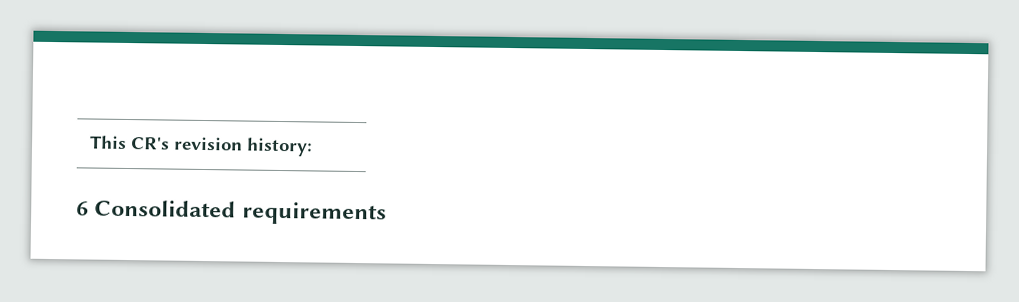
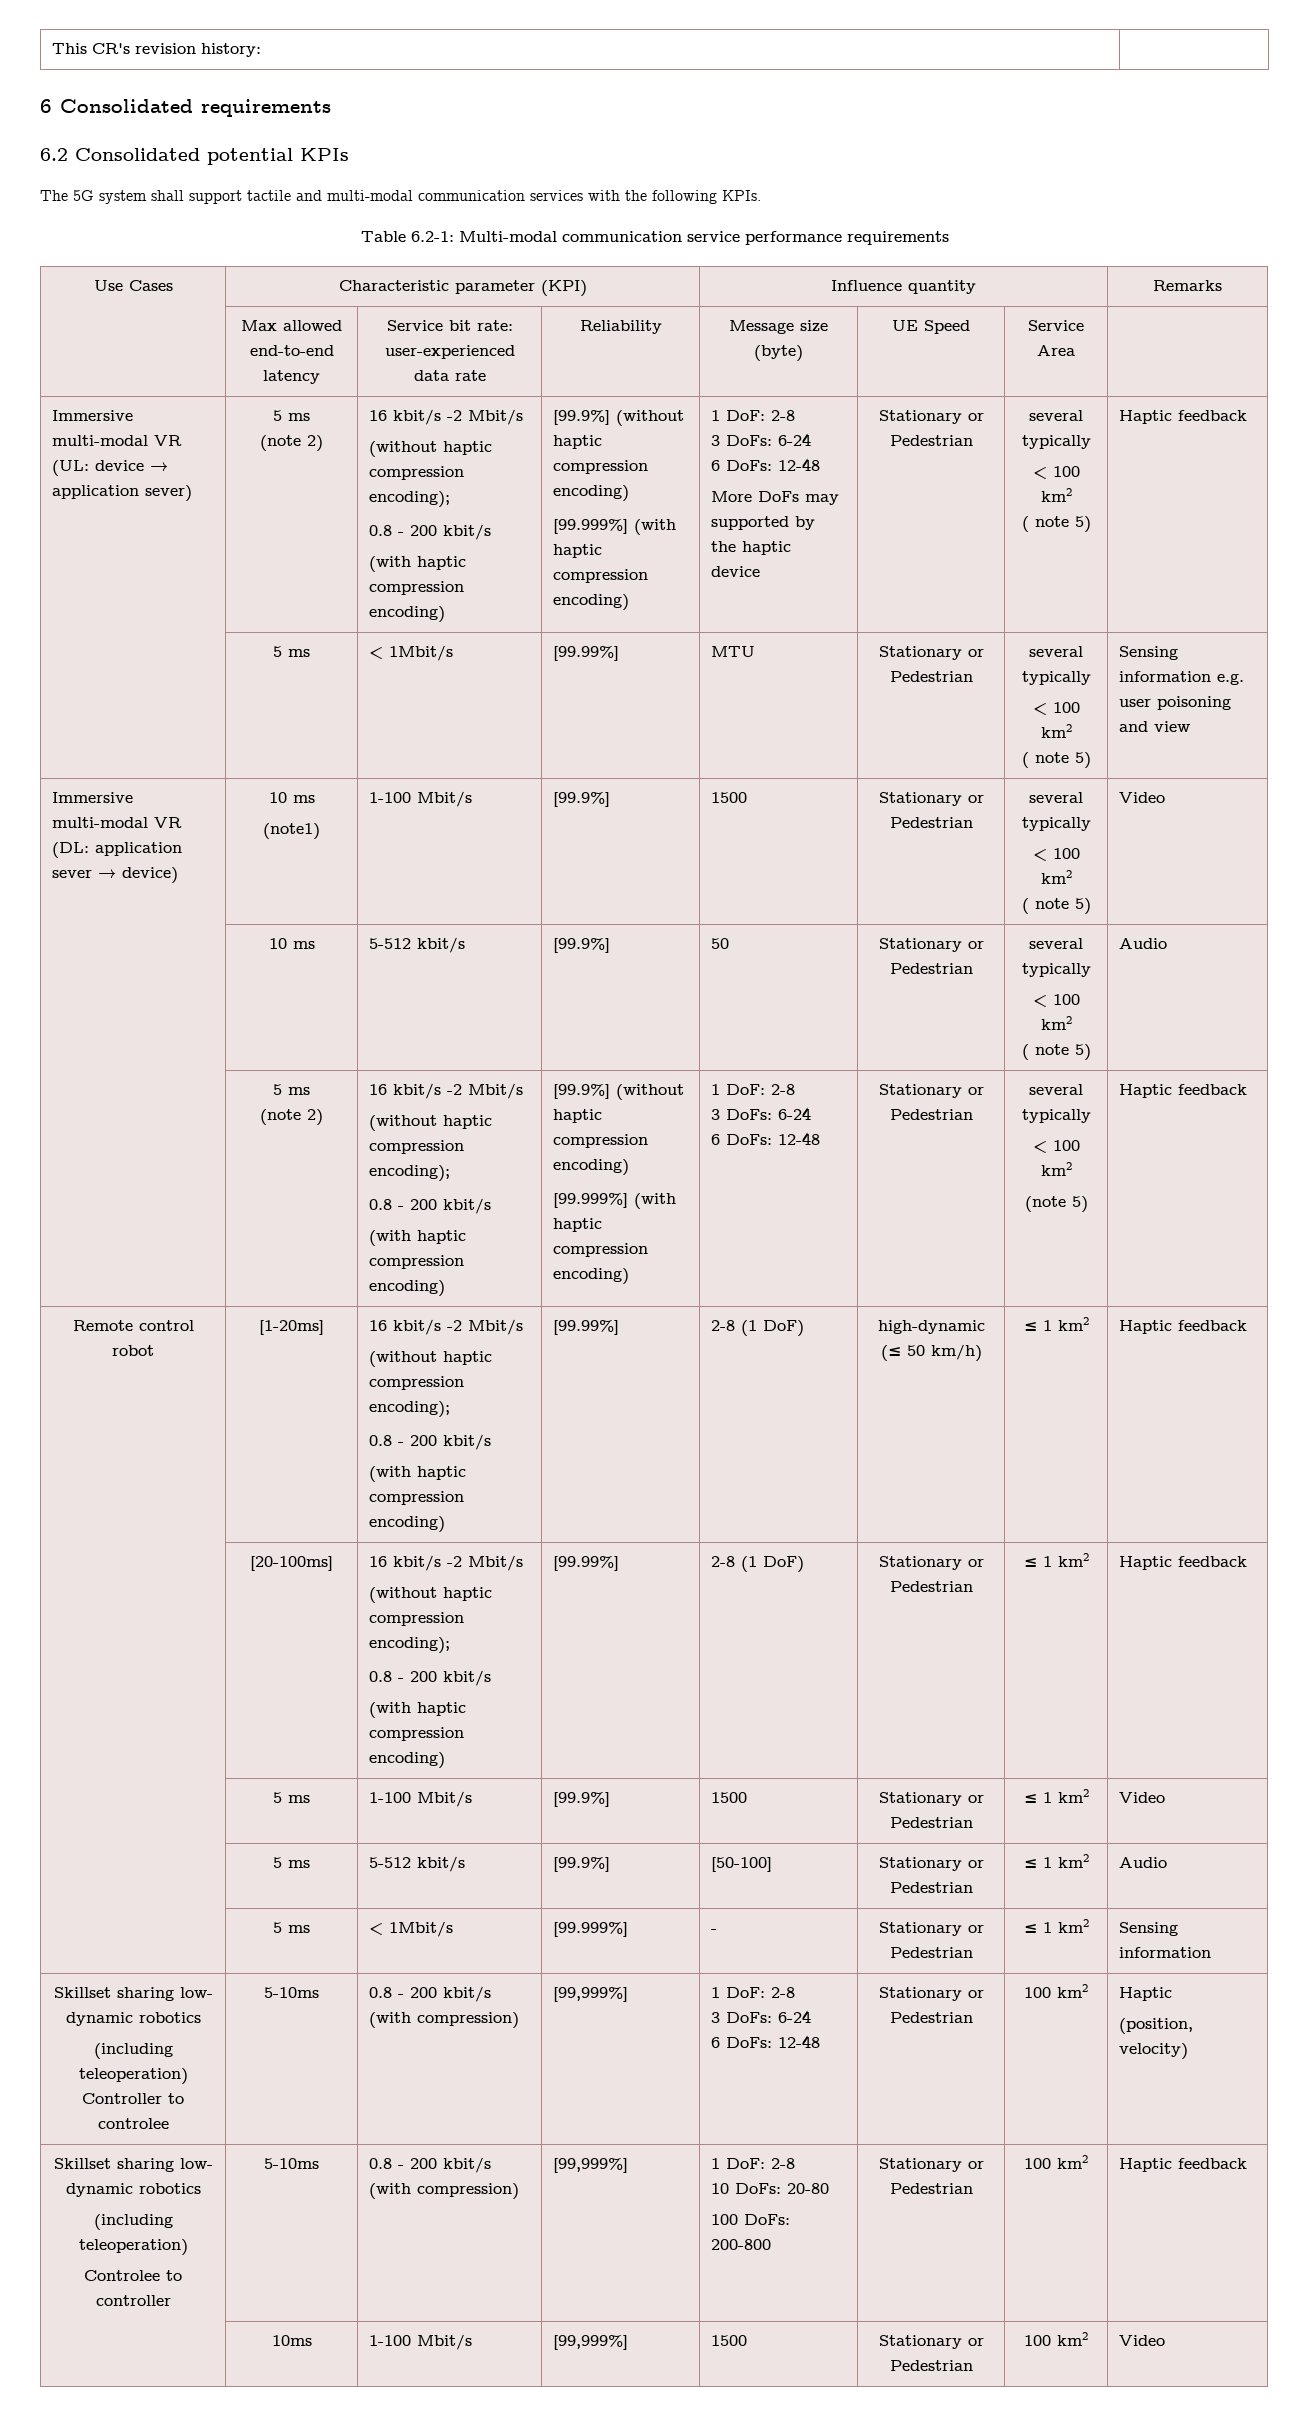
(387, 213) none -> [40,148,349,165] [40,190,761,204] [360,231,949,245] [93,280,173,291] [338,280,587,297] [831,280,977,294] [1153,280,1222,291] [241,320,342,331] [249,345,334,356] [263,370,320,384] [386,320,513,331] [384,345,515,359] [413,370,486,381] [579,320,662,334] [729,320,828,334] [754,345,803,362] [892,320,970,334] [1028,320,1084,331] [1037,345,1075,356] [52,410,134,421] [52,435,183,446] [52,460,169,476] [52,485,193,502] [273,410,310,421] [260,435,323,452] [369,409,524,425] [369,441,493,457] [369,466,465,480] [369,491,451,508] [369,524,492,540] [369,556,467,572] [369,581,465,595] [369,606,446,623] [553,410,685,426] [553,435,603,449] [553,460,649,474] [553,485,630,502] [553,519,677,535] [553,544,603,558] [553,569,649,583] [553,594,630,611] [711,410,796,421] [711,433,812,446] [711,458,821,471] [711,491,840,505] [711,516,816,530] [711,541,792,555] [711,566,761,577] [878,410,984,424] [889,435,973,446] [1029,410,1083,421] [1021,435,1091,449] [1032,466,1080,479] [1040,488,1072,502] [1021,516,1091,533] [1119,410,1248,424] [273,646,310,657] [369,645,454,661] [553,646,620,661] [711,646,756,657] [878,646,984,660] [889,671,973,682] [1029,646,1083,657] [1021,671,1091,685] [1032,702,1080,715] [1040,724,1072,738] [1021,752,1091,769] [1119,646,1179,660] [1119,671,1245,685] [1119,696,1232,710] [1119,721,1191,732] [52,792,134,803] [52,817,183,828] [52,842,183,858] [52,867,179,884] [268,792,315,803] [263,823,320,840] [369,791,473,807] [553,792,611,807] [711,792,748,803] [878,792,984,806] [889,817,973,828] [1029,792,1083,803] [1021,817,1091,831] [1032,848,1080,861] [1040,870,1072,884] [1021,898,1091,915] [1119,792,1166,803] [268,938,315,949] [369,937,466,953] [553,938,611,953] [711,938,730,949] [878,938,984,952] [889,963,973,974] [1029,938,1083,949] [1021,963,1091,977] [1032,994,1080,1007] [1040,1016,1072,1030] [1021,1044,1091,1061] [1119,938,1168,949] [273,1084,310,1095] [260,1109,323,1126] [369,1083,524,1099] [369,1115,493,1131] [369,1140,465,1154] [369,1165,451,1182] [369,1198,492,1214] [369,1230,467,1246] [369,1255,465,1269] [369,1280,446,1297] [553,1084,685,1100] [553,1109,603,1123] [553,1134,649,1148] [553,1159,630,1176] [553,1193,677,1209] [553,1218,603,1232] [553,1243,649,1257] [553,1268,630,1285] [711,1084,796,1095] [711,1107,812,1120] [711,1132,821,1145] [878,1084,984,1098] [889,1109,973,1120] [1029,1084,1083,1095] [1021,1109,1091,1123] [1032,1140,1080,1153] [1040,1162,1072,1176] [1024,1196,1088,1213] [1119,1084,1248,1098] [72,1320,194,1331] [112,1345,154,1356] [259,1320,324,1335] [369,1319,524,1335] [369,1351,493,1367] [369,1376,465,1390] [369,1401,451,1418] [369,1434,492,1450] [369,1466,467,1482] [369,1491,465,1505] [369,1516,446,1533] [553,1320,620,1335] [711,1320,805,1337] [877,1320,985,1334] [880,1344,982,1362] [1023,1317,1089,1331] [1119,1320,1248,1334] [250,1556,333,1571] [369,1555,524,1571] [369,1587,493,1603] [369,1612,465,1626] [369,1637,451,1654] [369,1670,492,1686] [369,1702,467,1718] [369,1727,465,1741] [369,1752,446,1769] [553,1556,620,1571] [711,1556,805,1573] [878,1556,984,1570] [889,1581,973,1592] [1023,1553,1089,1567] [1119,1556,1248,1570] [273,1792,310,1803] [369,1791,473,1807] [553,1792,611,1807] [711,1792,748,1803] [878,1792,984,1806] [889,1817,973,1828] [1023,1789,1089,1803] [1119,1792,1166,1803] [273,1857,310,1868] [369,1856,466,1872] [553,1857,611,1872] [711,1857,773,1872] [878,1857,984,1871] [889,1882,973,1893] [1023,1854,1089,1868] [1119,1857,1168,1868] [273,1922,310,1933] [369,1921,454,1937] [553,1922,629,1937] [711,1929,718,1933] [878,1922,984,1936] [889,1947,973,1958] [1023,1919,1089,1933] [1119,1922,1179,1936] [1119,1947,1212,1958] [53,1987,213,2001] [65,2012,201,2026] [93,2043,173,2059] [78,2068,188,2085] [82,2093,184,2104] [97,2118,169,2129] [264,1987,319,1998] [369,1986,492,2002] [369,2012,520,2029] [553,1987,629,2002] [711,1987,796,1998] [711,2010,812,2023] [711,2035,821,2048] [878,1987,984,2001] [889,2012,973,2023] [1024,1984,1088,1998] [1119,1987,1173,2001] [1119,2018,1194,2034] [1119,2043,1189,2060] [53,2158,213,2172] [65,2183,201,2197] [93,2214,173,2230] [78,2239,188,2256] [84,2270,182,2281] [95,2295,171,2306] [264,2158,319,2169] [369,2157,492,2173] [369,2183,520,2200] [553,2158,629,2173] [711,2158,796,2169] [711,2183,830,2194] [711,2214,791,2225] [711,2239,772,2250] [878,2158,984,2172] [889,2183,973,2194] [1024,2155,1088,2169] [1119,2158,1248,2172] [271,2335,312,2346] [369,2334,473,2350] [553,2335,629,2350] [711,2335,748,2346] [878,2335,984,2349] [889,2360,973,2371] [1024,2332,1088,2346] [1119,2335,1166,2346] // 6.2 Consolidated potential KPIs // The 5G system shall support tactile and multi-modal communication services with the following KPIs. // Table 6.2-1: Multi-modal communication service performance requirements // Use Cases | Characteristic parameter (KPI) | Influence quantity | Remarks // | Max allowed end-to-end latency | Service bit rate: user-experienced data rate | Reliability | Message size (byte) | UE Speed | Service Area | // Immersive multi-modal VR (UL: device → application sever) | 5 ms // (note 2) | 16 kbit/s -2 Mbit/s // (without haptic compression encoding); // 0.8 - 200 kbit/s // (with haptic compression encoding) | [99.9%] (without haptic compression encoding) // [99.999%] (with haptic compression encoding) | 1 DoF: 2-8 // 3 DoFs: 6-24 // 6 DoFs: 12-48 // More DoFs may supported by the haptic device | Stationary or Pedestrian | several typically // < 100 km2 // ( note 5) | Haptic feedback // | 5 ms | < 1Mbit/s | [99.99%] | MTU | Stationary or Pedestrian | several typically // < 100 km2 // ( note 5) | Sensing information e.g. user poisoning and view // Immersive multi-modal VR (DL: application sever → device) | 10 ms // (note1) | 1-100 Mbit/s | [99.9%] | 1500 | Stationary or Pedestrian | several typically // < 100 km2 // ( note 5) | Video // | 10 ms | 5-512 kbit/s | [99.9%] | 50 | Stationary or Pedestrian | several typically // < 100 km2 // ( note 5) | Audio // | 5 ms // (note 2) | 16 kbit/s -2 Mbit/s // (without haptic compression encoding); // 0.8 - 200 kbit/s // (with haptic compression encoding) | [99.9%] (without haptic compression encoding) // [99.999%] (with haptic compression encoding) | 1 DoF: 2-8 // 3 DoFs: 6-24 // 6 DoFs: 12-48 | Stationary or Pedestrian | several typically // < 100 km2 // (note 5) | Haptic feedback // Remote control robot | [1-20ms] | 16 kbit/s -2 Mbit/s // (without haptic compression encoding); // 0.8 - 200 kbit/s // (with haptic compression encoding) | [99.99%] | 2-8 (1 DoF) | high-dynamic (≤ 50 km/h) | ≤ 1 km2 | Haptic feedback // | [20-100ms] | 16 kbit/s -2 Mbit/s // (without haptic compression encoding); // 0.8 - 200 kbit/s // (with haptic compression encoding) | [99.99%] | 2-8 (1 DoF) | Stationary or Pedestrian | ≤ 1 km2 | Haptic feedback // | 5 ms | 1-100 Mbit/s | [99.9%] | 1500 | Stationary or Pedestrian | ≤ 1 km2 | Video // | 5 ms | 5-512 kbit/s | [99.9%] | [50-100] | Stationary or Pedestrian | ≤ 1 km2 | Audio // | 5 ms | < 1Mbit/s | [99.999%] | - | Stationary or Pedestrian | ≤ 1 km2 | Sensing information // Skillset sharing low- dynamic robotics // (including teleoperation) Controller to controlee | 5-10ms | 0.8 - 200 kbit/s (with compression) | [99,999%] | 1 DoF: 2-8 // 3 DoFs: 6-24 // 6 DoFs: 12-48 | Stationary or Pedestrian | 100 km2 | Haptic // (position, velocity) // Skillset sharing low- dynamic robotics // (including teleoperation) // Controlee to controller | 5-10ms | 0.8 - 200 kbit/s (with compression) | [99,999%] | 1 DoF: 2-8 // 10 DoFs: 20-80 // 100 DoFs: 200-800 | Stationary or Pedestrian | 100 km2 | Haptic feedback // | 10ms | 1-100 Mbit/s | [99,999%] | 1500 | Stationary or Pedestrian | 100 km2 | Video

